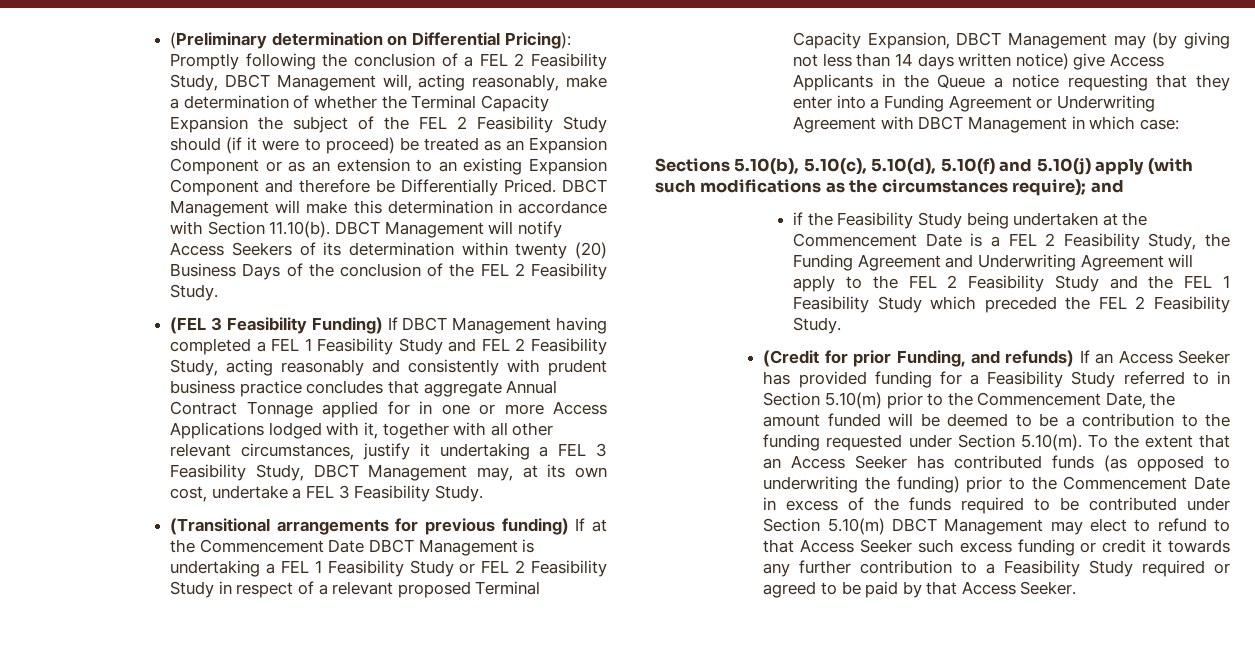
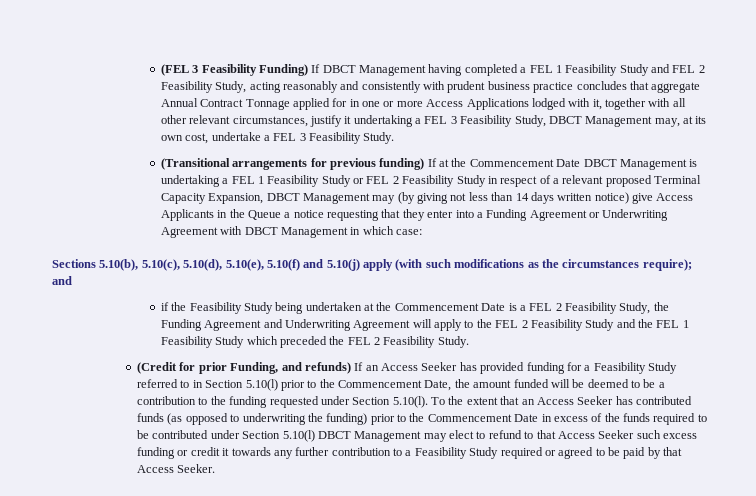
[170,32,571,49] [170,53,607,70] [170,74,607,91] [170,95,549,112] [170,116,607,133] [170,137,607,154] [170,158,607,175] [170,179,607,196] [170,200,607,217] [170,221,562,238] [170,242,607,259] [170,263,607,280] [170,284,219,301] (Preliminary determination on Differential Pricing): Promptly following the conclusion of a FEL 2 Feasibility Study, DBCT Management will, acting reasonably, make a determination of whether the Terminal Capacity Expansion the subject of the FEL 2 Feasibility Study should (if it were to proceed) be treated as an Expansion Component or as an extension to an existing Expansion Component and therefore be Differentially Priced. DBCT Management will make this determination in accordance with Section 11.10(b). DBCT Management will notify Access Seekers of its determination within twenty (20) Business Days of the conclusion of the FEL 2 Feasibility Study. // -> (160, 70) none
(937, 166) none -> [225,259,264,271] 5.10(e),
[824,392,882,409] 5.10(m) -> [245,379,278,391] 5.10(l)
[1020,434,1082,451] 5.10(m). -> [392,396,428,408] 5.10(l).
[827,518,885,535] 5.10(m) -> [282,430,315,442] 5.10(l)

